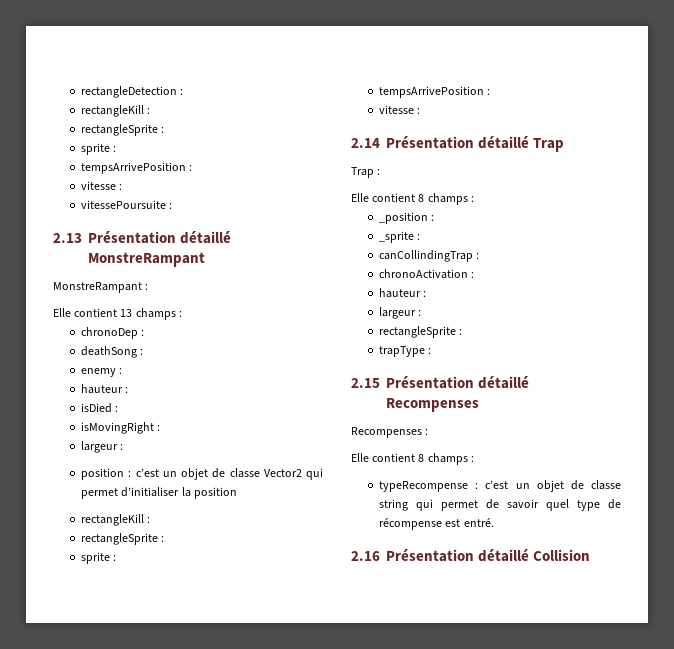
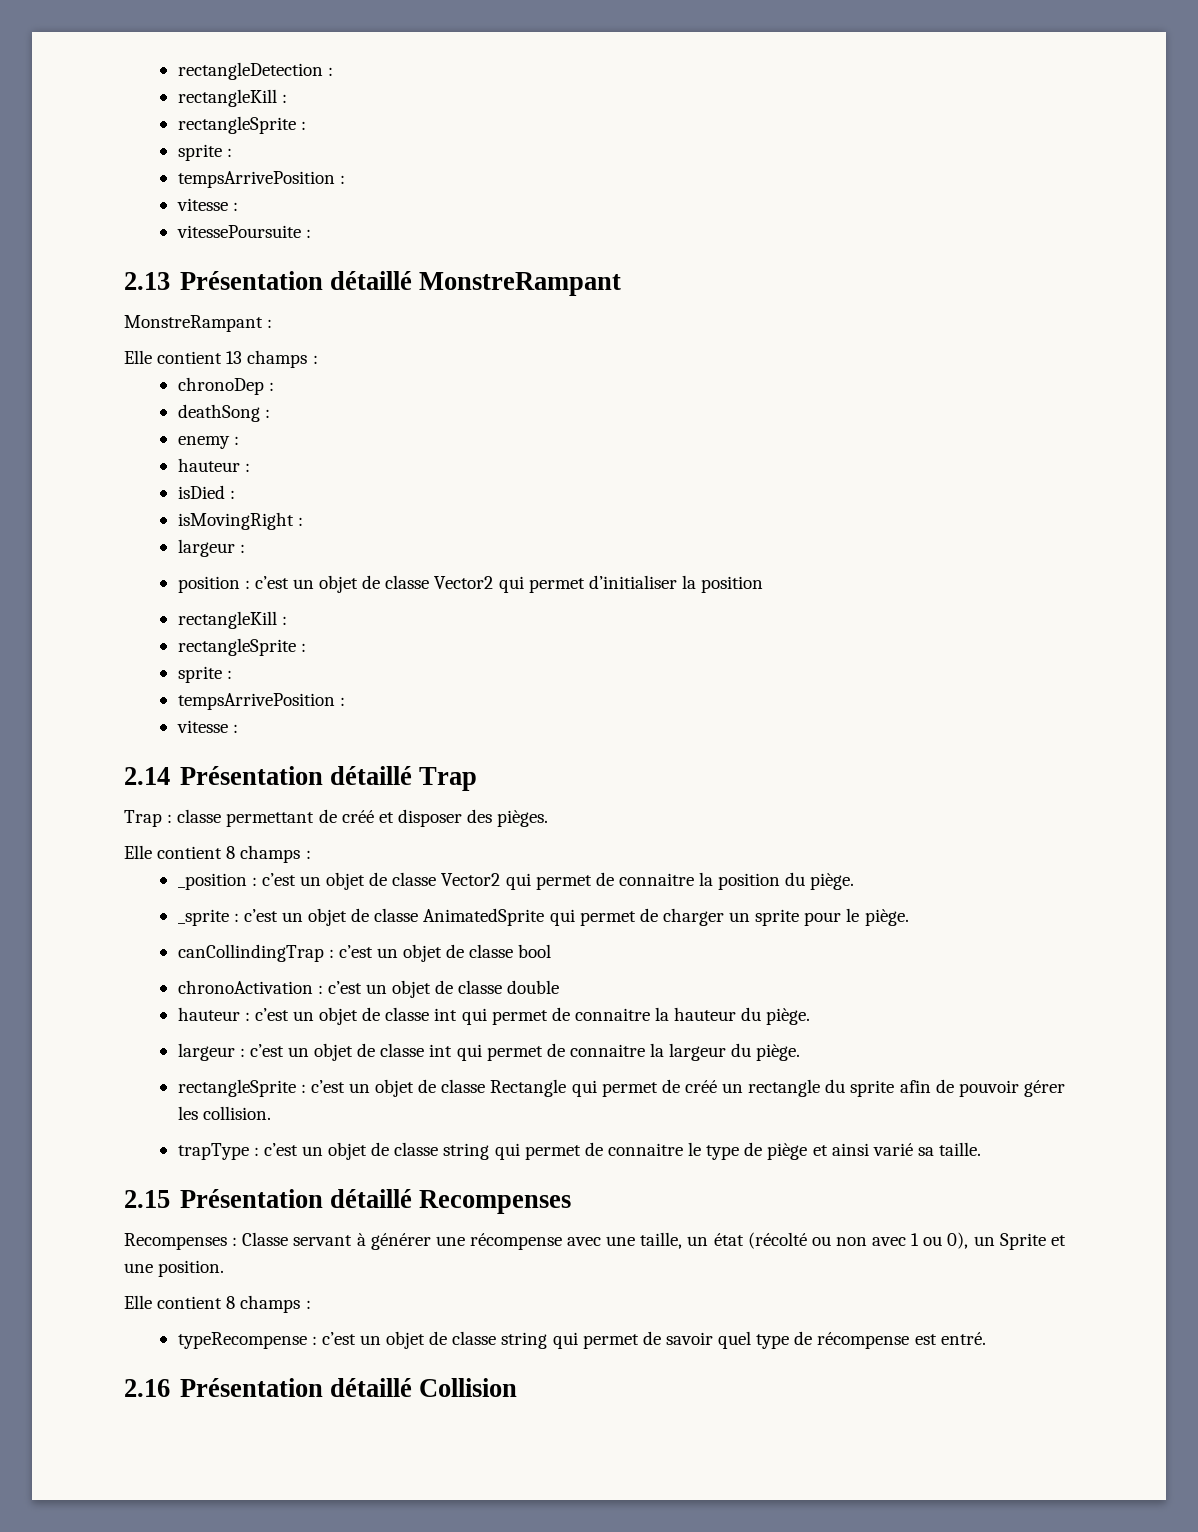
(381, 172) none -> [177,809,549,827] classe permettant de créé et disposer des pièges.
[379,231,421,243] [379,250,480,262] [379,269,475,279] [379,288,427,298] [379,307,422,319] [379,326,463,338] [379,346,432,357] // _sprite : // canCollindingTrap : // chronoActivation : // hauteur : // largeur : // rectangleSprite : // trapType : -> [261,872,855,890] [177,908,909,926] [177,944,552,962] [177,980,560,998] [177,1007,811,1025] [177,1043,801,1061] [177,1079,1065,1097] [177,1106,271,1120] [177,1142,982,1160] c’est un objet de classe Vector2 qui permet de connaitre la position du piège. // _sprite : c’est un objet de classe AnimatedSprite qui permet de charger un sprite pour le piège. // canCollindingTrap : c’est un objet de classe bool // chronoActivation : c’est un objet de classe double // hauteur : c’est un objet de classe int qui permet de connaitre la hauteur du piège. // largeur : c’est un objet de classe int qui permet de connaitre la largeur du piège. // rectangleSprite : c’est un objet de classe Rectangle qui permet de créé un rectangle du sprite afin de pouvoir gérer les collision. // trapType : c’est un objet de classe string qui permet de connaitre le type de piège et ainsi varié sa taille.
(429, 432) none -> [242,1232,1066,1250] [124,1260,225,1277] Classe servant à générer une récompense avec une taille, un état (récolté ou non avec 1 ou 0), un Sprite et une position.

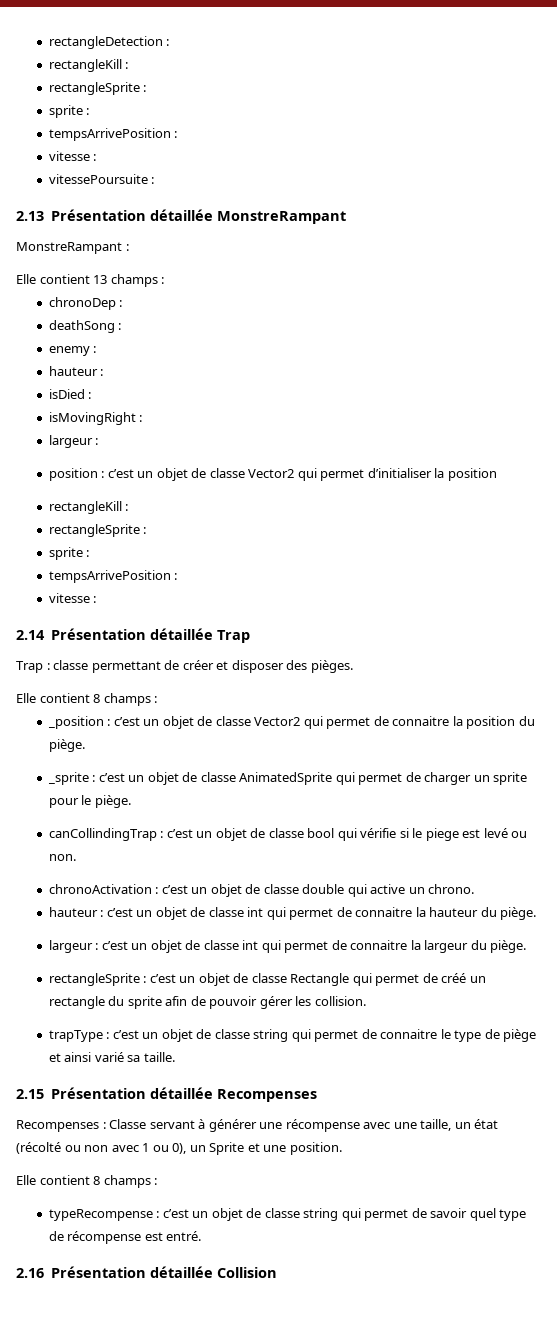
[329,271,412,290] détaillé -> [149,209,213,221] détaillée
[329,766,412,785] détaillé -> [149,628,213,640] détaillée
[341,810,374,823] créé -> [182,660,214,670] créer
(552, 951) none -> [337,828,528,841] [48,854,76,861] qui vérifie si le piege est levé ou non.
(560, 987) none -> [347,884,475,897] qui active un chrono.
[329,1189,412,1208] détaillé -> [149,1087,213,1099] détaillée
[329,1378,412,1397] détaillé -> [149,1266,213,1278] détaillée

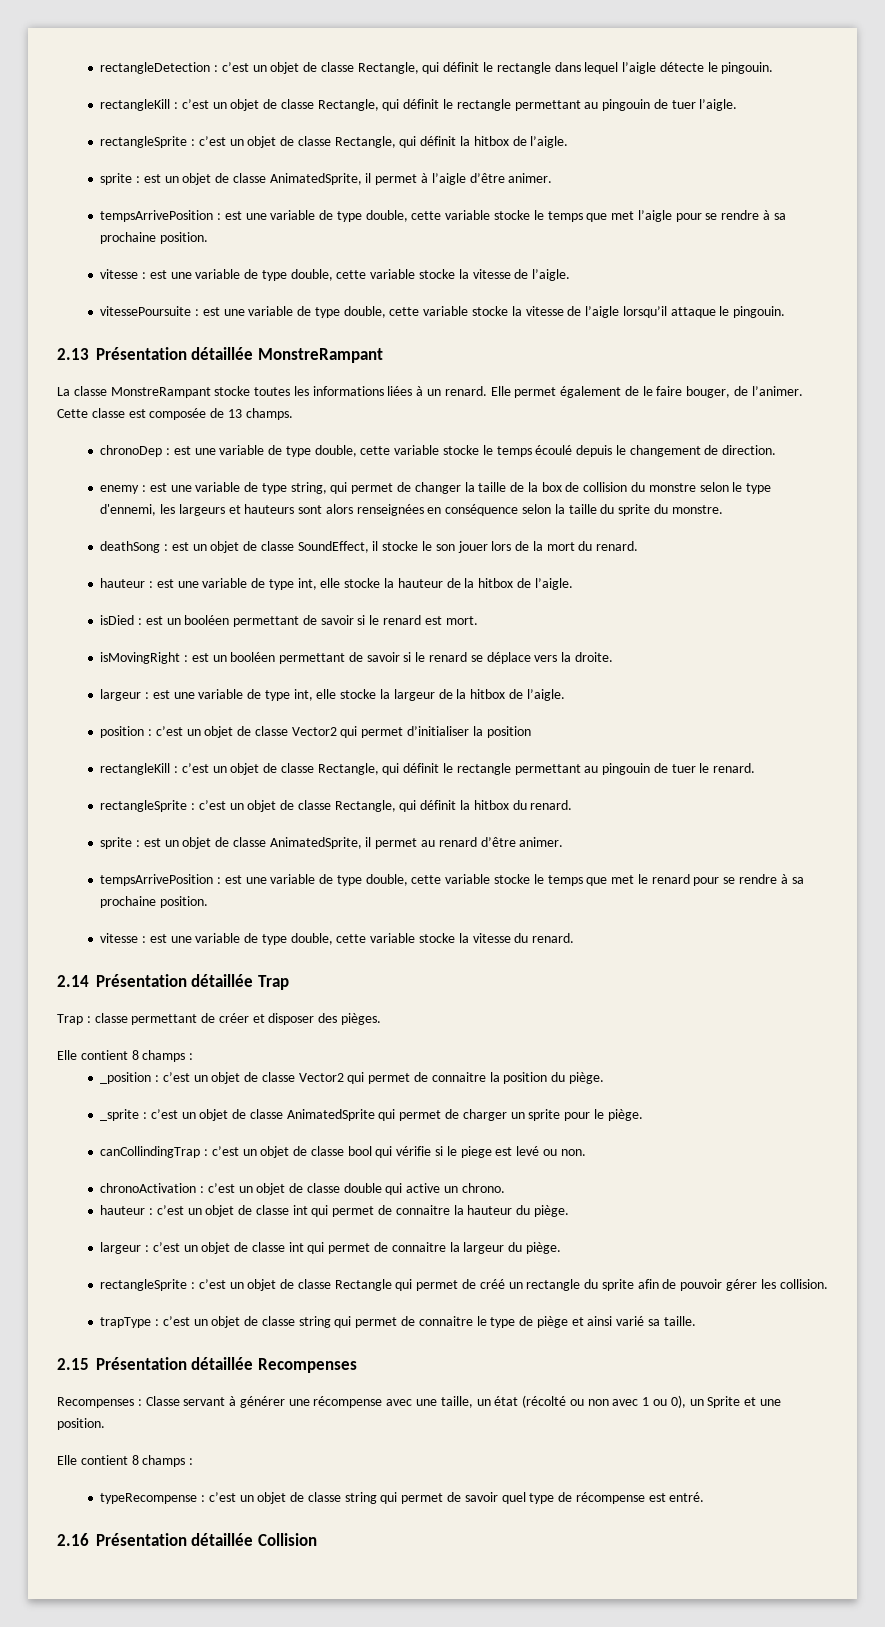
[48,59,129,72] [48,82,147,95] [48,105,90,118] [48,128,178,141] [48,151,97,161] [48,174,155,184] [16,209,346,224] [16,242,129,254] [16,274,165,287] [48,297,123,310] [48,320,122,333] [48,346,97,356] [48,366,104,376] [48,389,92,399] [48,412,143,425] [48,435,99,448] // rectangleKill : // rectangleSprite : // sprite : // tempsArrivePosition : // vitesse : // vitessePoursuite : // 2.13 Présentation détaillée MonstreRampant // MonstreRampant : // Elle contient 13 champs : // chronoDep : // deathSong : // enemy : // hauteur : // isDied : // isMovingRight : // largeur : -> [221,62,774,74] [100,99,738,111] [100,136,569,148] [100,173,553,185] [100,210,786,222] [100,232,208,244] [100,269,571,281] [100,306,786,318] [57,347,383,363] [57,386,803,398] [57,408,293,420] [100,445,777,457] [100,482,772,494] [100,504,723,516] [100,541,639,553] [100,578,573,590] [100,615,478,627] [100,652,613,664] [100,689,565,701] c’est un objet de classe Rectangle, qui définit le rectangle dans lequel l’aigle détecte le pingouin. // rectangleKill : c’est un objet de classe Rectangle, qui définit le rectangle permettant au pingouin de tuer l’aigle. // rectangleSprite : c’est un objet de classe Rectangle, qui définit la hitbox de l’aigle. // sprite : est un objet de classe AnimatedSprite, il permet à l’aigle d’être animer. // tempsArrivePosition : est une variable de type double, cette variable stocke le temps que met l’aigle pour se rendre à sa prochaine position. // vitesse : est une variable de type double, cette variable stocke la vitesse de l’aigle. // vitessePoursuite : est une variable de type double, cette variable stocke la vitesse de l’aigle lorsqu’il attaque le pingouin. // 2.13 Présentation détaillée MonstreRampant // La classe MonstreRampant stocke toutes les informations liées à un renard. Elle permet également de le faire bouger, de l’animer. Cette classe est composée de 13 champs. // chronoDep : est une variable de type double, cette variable stocke le temps écoulé depuis le changement de direction. // enemy : est une variable de type string, qui permet de changer la taille de la box de collision du monstre selon le type d'ennemi, les largeurs et hauteurs sont alors renseignées en conséquence selon la taille du sprite du monstre. // deathSong : est un objet de classe SoundEffect, il stocke le son jouer lors de la mort du renard. // hauteur : est une variable de type int, elle stocke la hauteur de la hitbox de l’aigle. // isDied : est un booléen permettant de savoir si le renard est mort. // isMovingRight : est un booléen permettant de savoir si le renard se déplace vers la droite. // largeur : est une variable de type int, elle stocke la largeur de la hitbox de l’aigle.
[48,524,147,537] [48,547,90,560] [48,570,178,583] [48,593,97,603] // rectangleSprite : // sprite : // tempsArrivePosition : // vitesse : -> [181,763,756,775] [100,800,573,812] [100,837,564,849] [100,874,804,886] [100,896,208,908] [100,933,575,945] c’est un objet de classe Rectangle, qui définit le rectangle permettant au pingouin de tuer le renard. // rectangleSprite : c’est un objet de classe Rectangle, qui définit la hitbox du renard. // sprite : est un objet de classe AnimatedSprite, il permet au renard d’être animer. // tempsArrivePosition : est une variable de type double, cette variable stocke le temps que met le renard pour se rendre à sa prochaine position. // vitesse : est une variable de type double, cette variable stocke la vitesse du renard.

